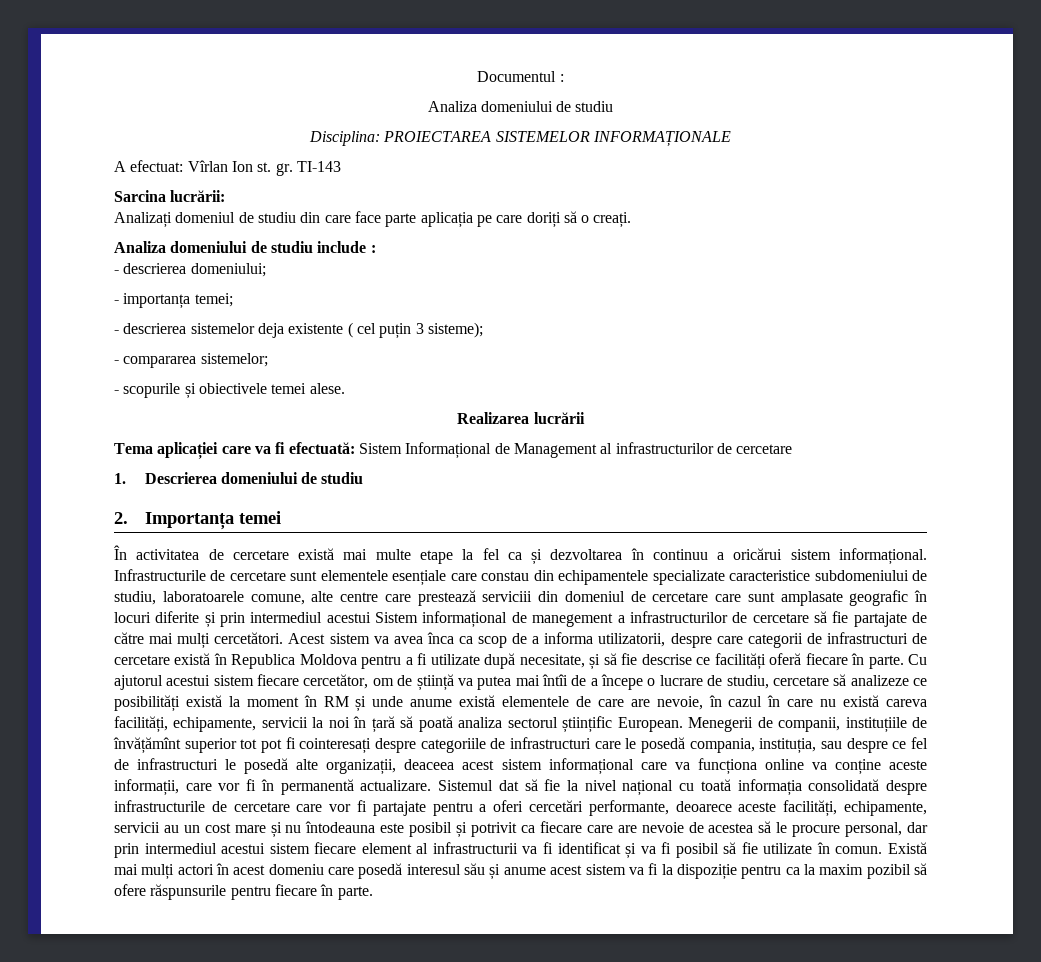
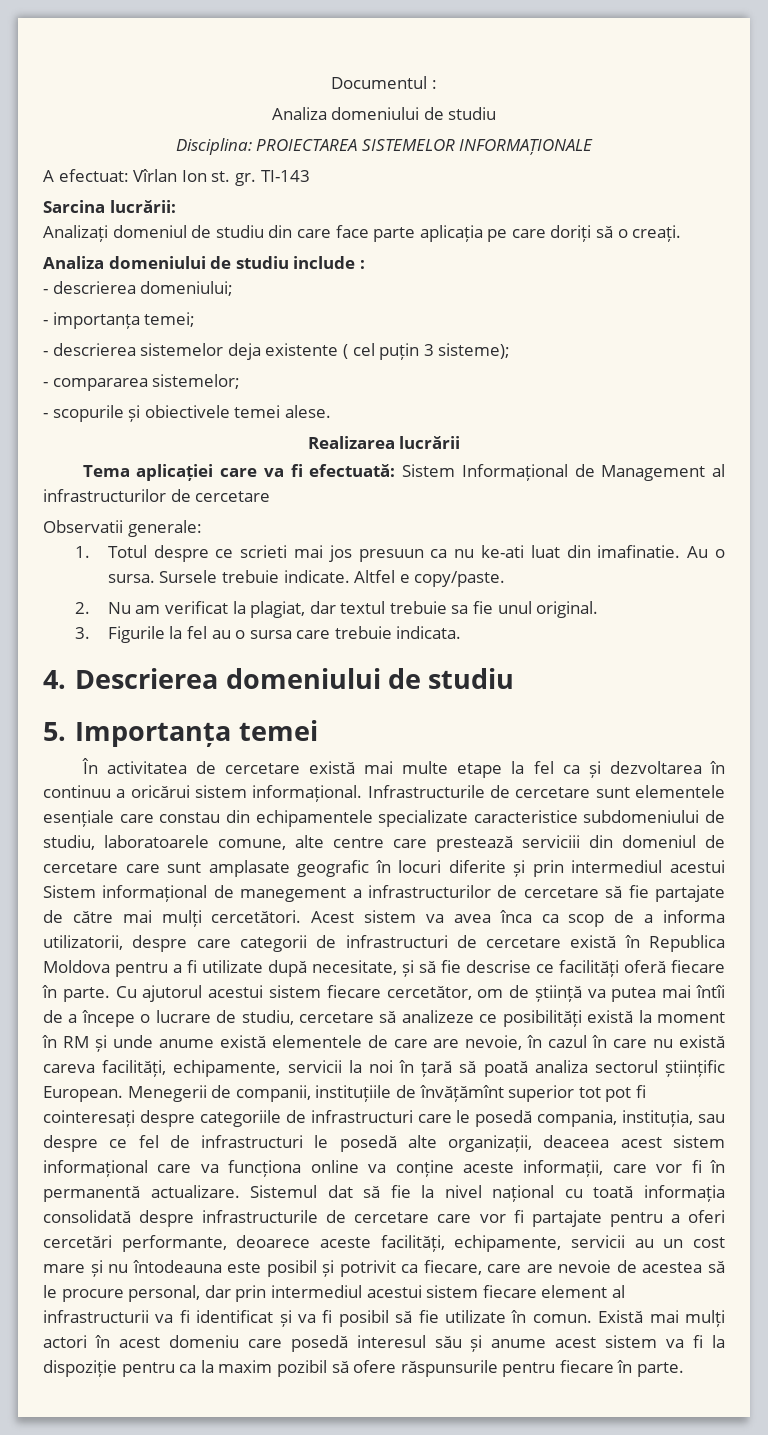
[114,473,126,484] 1. -> [43,520,202,537] [75,545,725,562] [107,570,506,587] [75,601,599,618] [75,626,462,643] [43,670,66,689] Observatii generale: // 1. Totul despre ce scrieti mai jos presuun ca nu ke-ati luat din imafinatie. Au o sursa. Sursele trebuie indicate. Altfel e copy/paste. // 2. Nu am verificat la plagiat, dar textul trebuie sa fie unul original. // 3. Figurile la fel au o sursa care trebuie indicata. // 4.
[114,512,128,524] 2. -> [43,722,66,741] 5.
[539,821,582,833] fiecare -> [423,1260,482,1275] fiecare,

